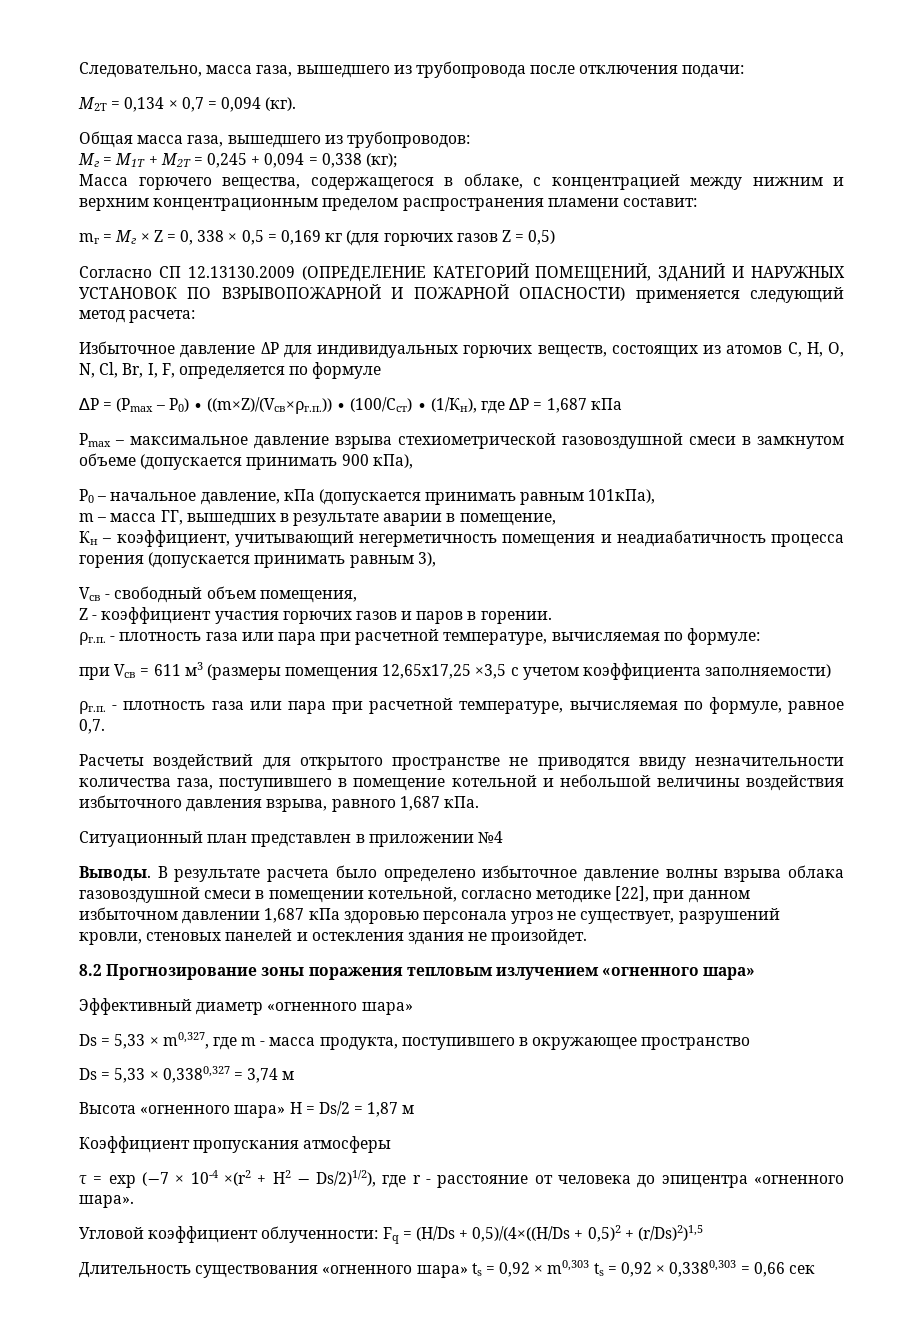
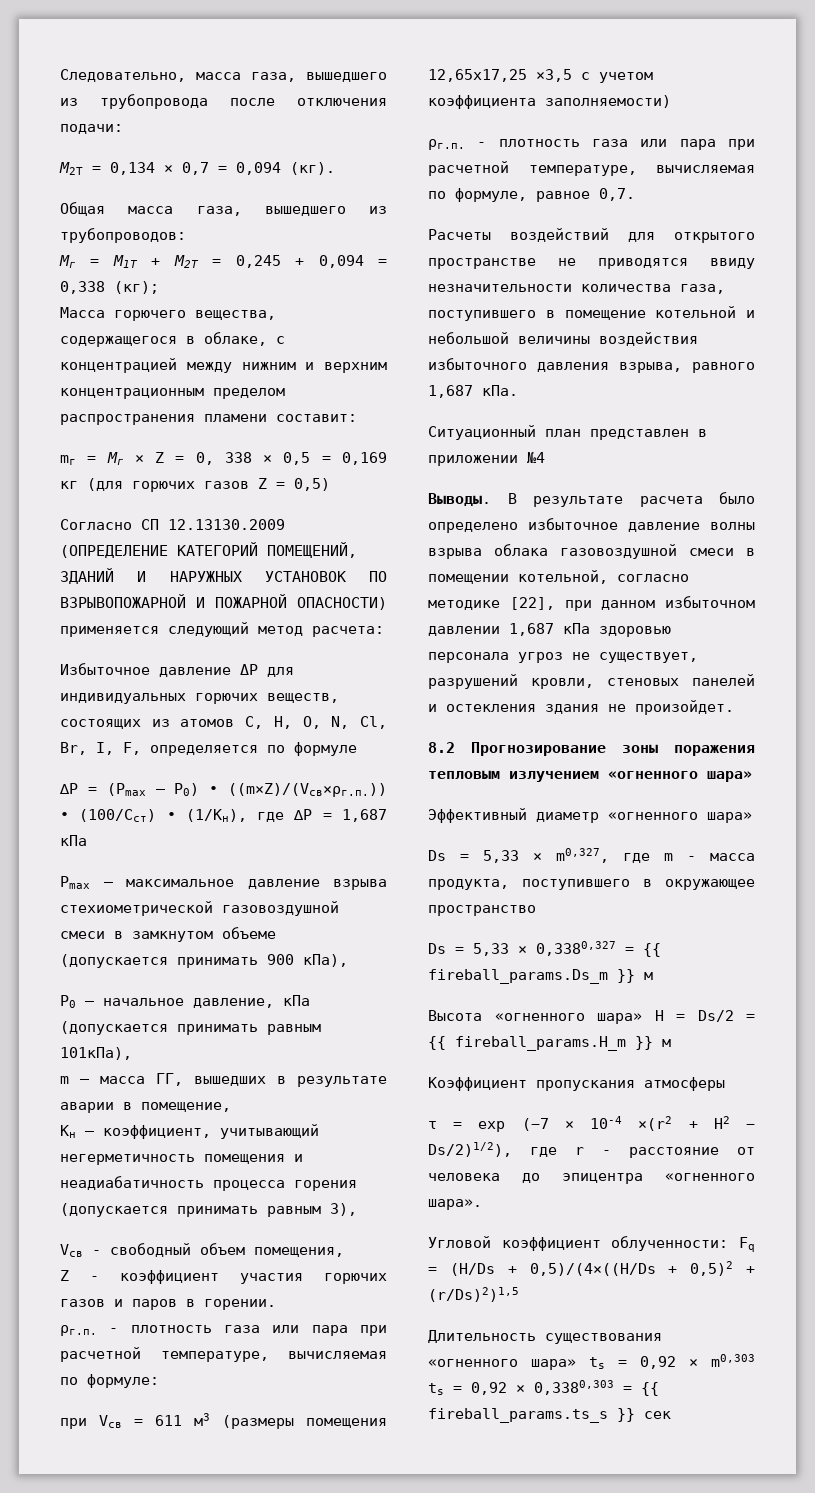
[247,1068,279,1083] 3,74 -> [643,943,661,957] [428,969,635,984] {{ fireball_params.Ds_m }}
[367,1102,399,1117] 1,87 -> [428,1036,653,1051] {{ fireball_params.H_m }}
[753,1262,785,1277] 0,66 -> [641,1382,659,1396] [428,1408,635,1423] {{ fireball_params.ts_s }}

